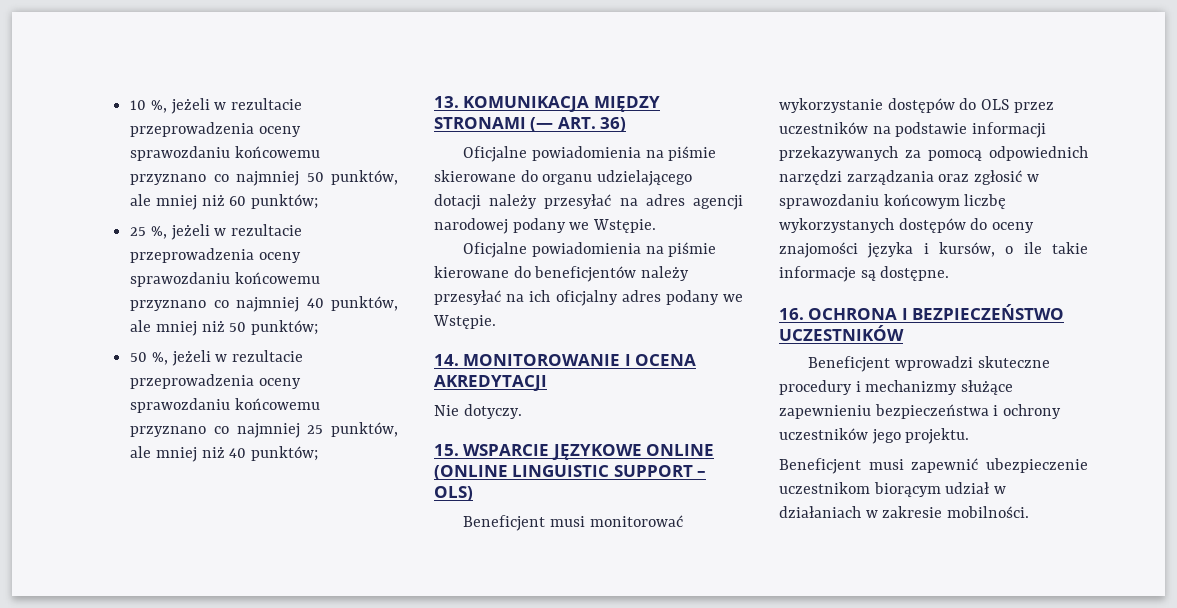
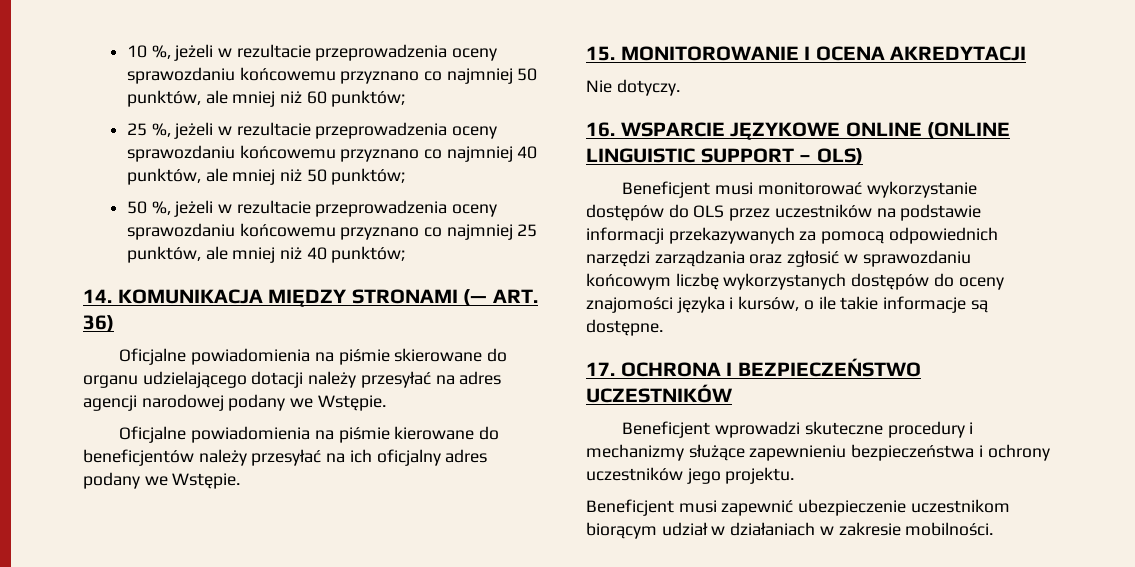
[434,96,459,108] 13. -> [83,289,112,303] 14.
[434,354,459,366] 14. -> [586,46,615,61] 15.
[434,444,459,456] 15. -> [586,122,615,137] 16.
[779,308,804,320] 16. -> [586,362,615,376] 17.

